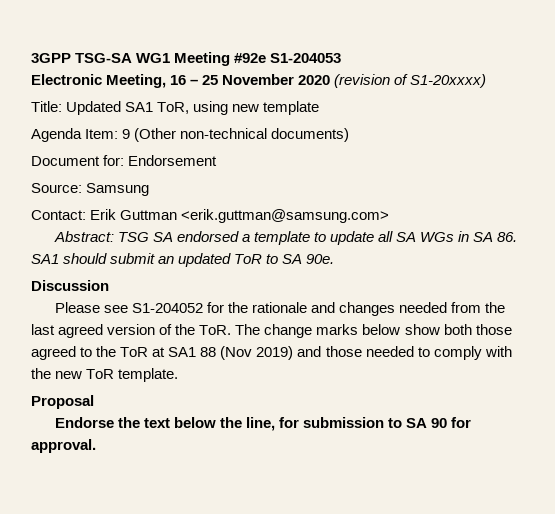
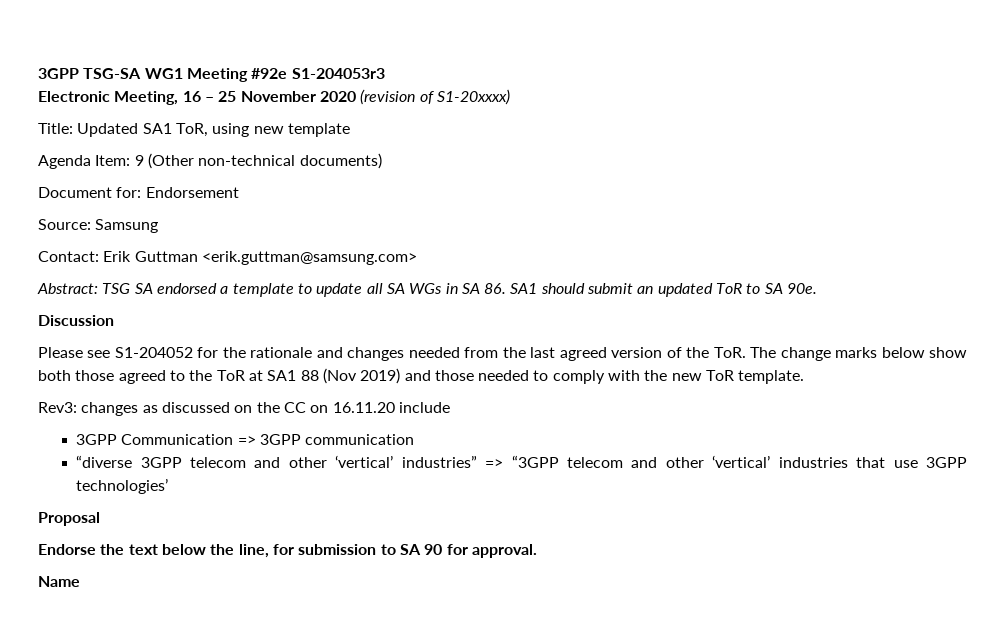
[270,53,342,63] S1-204053 -> [291,68,385,79] S1-204053r3
(179, 375) none -> [38,402,450,416] [76,434,415,445] [76,455,967,468] [76,478,169,494] // Rev3: changes as discussed on the CC on 16.11.20 include // 3GPP Communication => 3GPP communication // “diverse 3GPP telecom and other ‘vertical’ industries” => “3GPP telecom and other ‘vertical’ industries that use 3GPP technologies’
(96, 446) none -> [38,576,80,587] // Name

